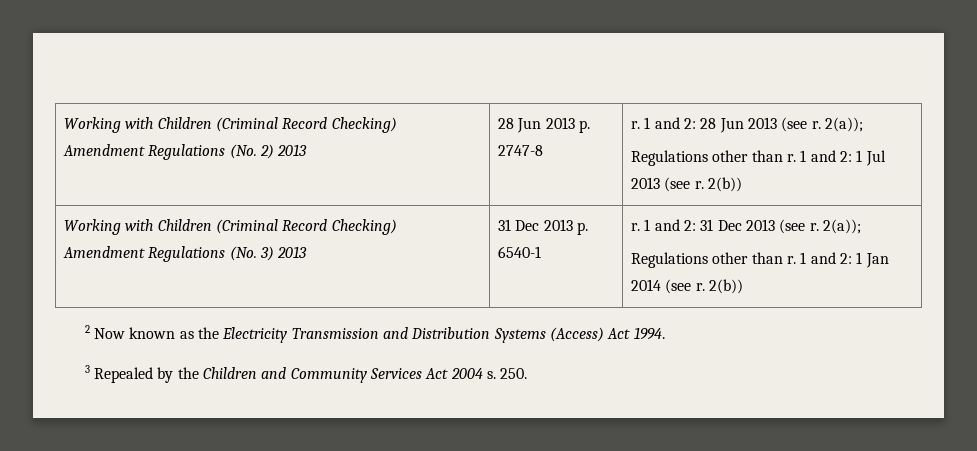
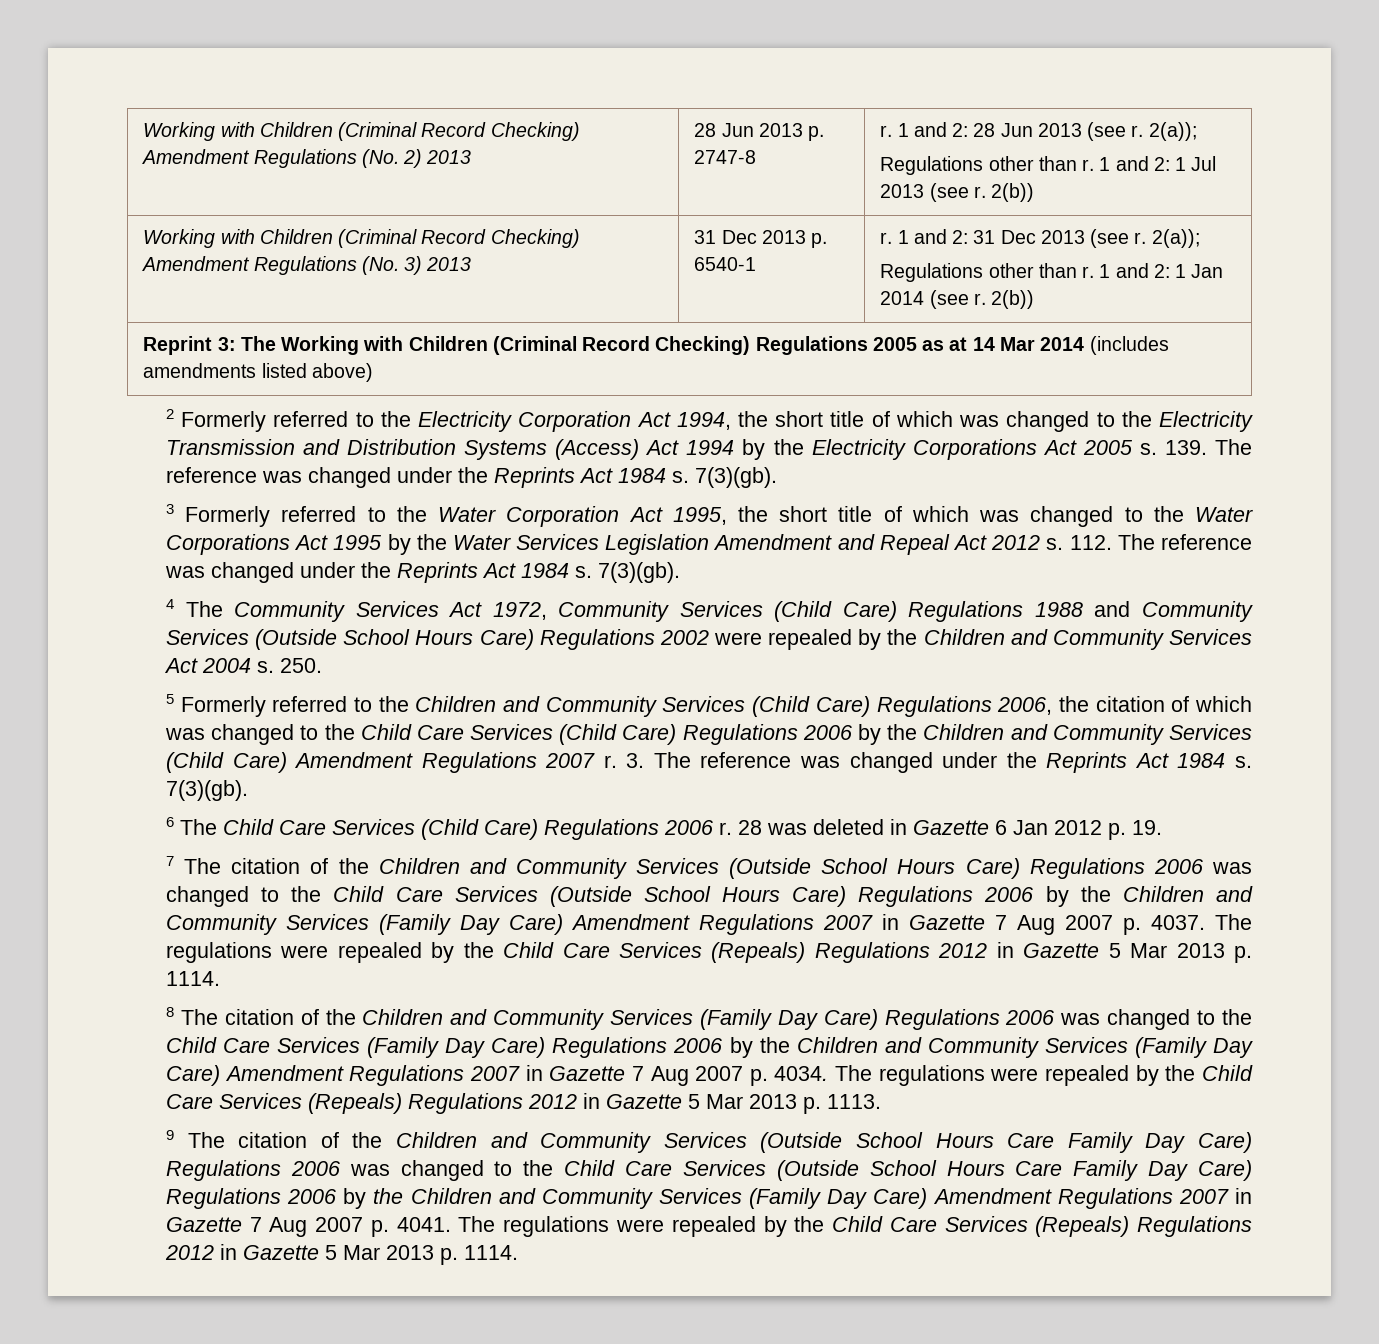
[84,325,194,339] // 2 Now known as -> [143,336,1169,355] [143,363,373,382] [165,409,1115,432] // Reprint 3: The Working with Children (Criminal Record Checking) Regulations 2005 as at 14 Mar 2014 (includes amendments listed above) // 2 Formerly referred to the Electricity Corporation Act 1994, the short title of which was changed to
[633,327,665,340] [84,365,154,383] 1994. // 3 Repealed -> [686,439,1252,460] [165,467,777,488] [165,504,1254,527] [165,534,1253,555] [164,562,680,583] [165,599,1253,622] [165,629,853,650] 1994 by the Electricity Corporations Act 2005 s. 139. The reference was changed under the Reprints Act 1984 s. 7(3)(gb). // 3 Formerly referred to the Water Corporation Act 1995, the short title of which was changed to the Water Corporations Act 1995 by the Water Services Legislation Amendment and Repeal Act 2012 s. 112. The reference was changed under the Reprints Act 1984 s. 7(3)(gb). // 4 The Community Services Act 1972, Community Services (Child Care) Regulations 1988 and Community Services (Outside School Hours Care) Regulations 2002 were repealed
(528, 373) none -> [165,694,1253,717] [164,724,1253,745] [165,752,1253,773] [165,780,248,801] [165,817,1162,840] [165,856,1253,879] [165,886,1254,907] [165,914,1253,935] [165,942,1253,963] [165,971,220,986] [165,1007,1253,1030] [165,1037,1253,1058] [165,1065,1254,1086] [165,1093,881,1114] [165,1130,1253,1153] [165,1160,1253,1181] [165,1188,1253,1209] [165,1216,1253,1237] [164,1244,518,1265] // 5 Formerly referred to the Children and Community Services (Child Care) Regulations 2006, the citation of which was changed to the Child Care Services (Child Care) Regulations 2006 by the Children and Community Services (Child Care) Amendment Regulations 2007 r. 3. The reference was changed under the Reprints Act 1984 s. 7(3)(gb). // 6 The Child Care Services (Child Care) Regulations 2006 r. 28 was deleted in Gazette 6 Jan 2012 p. 19. // 7 The citation of the Children and Community Services (Outside School Hours Care) Regulations 2006 was changed to the Child Care Services (Outside School Hours Care) Regulations 2006 by the Children and Community Services (Family Day Care) Amendment Regulations 2007 in Gazette 7 Aug 2007 p. 4037. The regulations were repealed by the Child Care Services (Repeals) Regulations 2012 in Gazette 5 Mar 2013 p. 1114. // 8 The citation of the Children and Community Services (Family Day Care) Regulations 2006 was changed to the Child Care Services (Family Day Care) Regulations 2006 by the Children and Community Services (Family Day Care) Amendment Regulations 2007 in Gazette 7 Aug 2007 p. 4034. The regulations were repealed by the Child Care Services (Repeals) Regulations 2012 in Gazette 5 Mar 2013 p. 1113. // 9 The citation of the Children and Community Services (Outside School Hours Care Family Day Care) Regulations 2006 was changed to the Child Care Services (Outside School Hours Care Family Day Care) Regulations 2006 by the Children and Community Services (Family Day Care) Amendment Regulations 2007 in Gazette 7 Aug 2007 p. 4041. The regulations were repealed by the Child Care Services (Repeals) Regulations 2012 in Gazette 5 Mar 2013 p. 1114.

